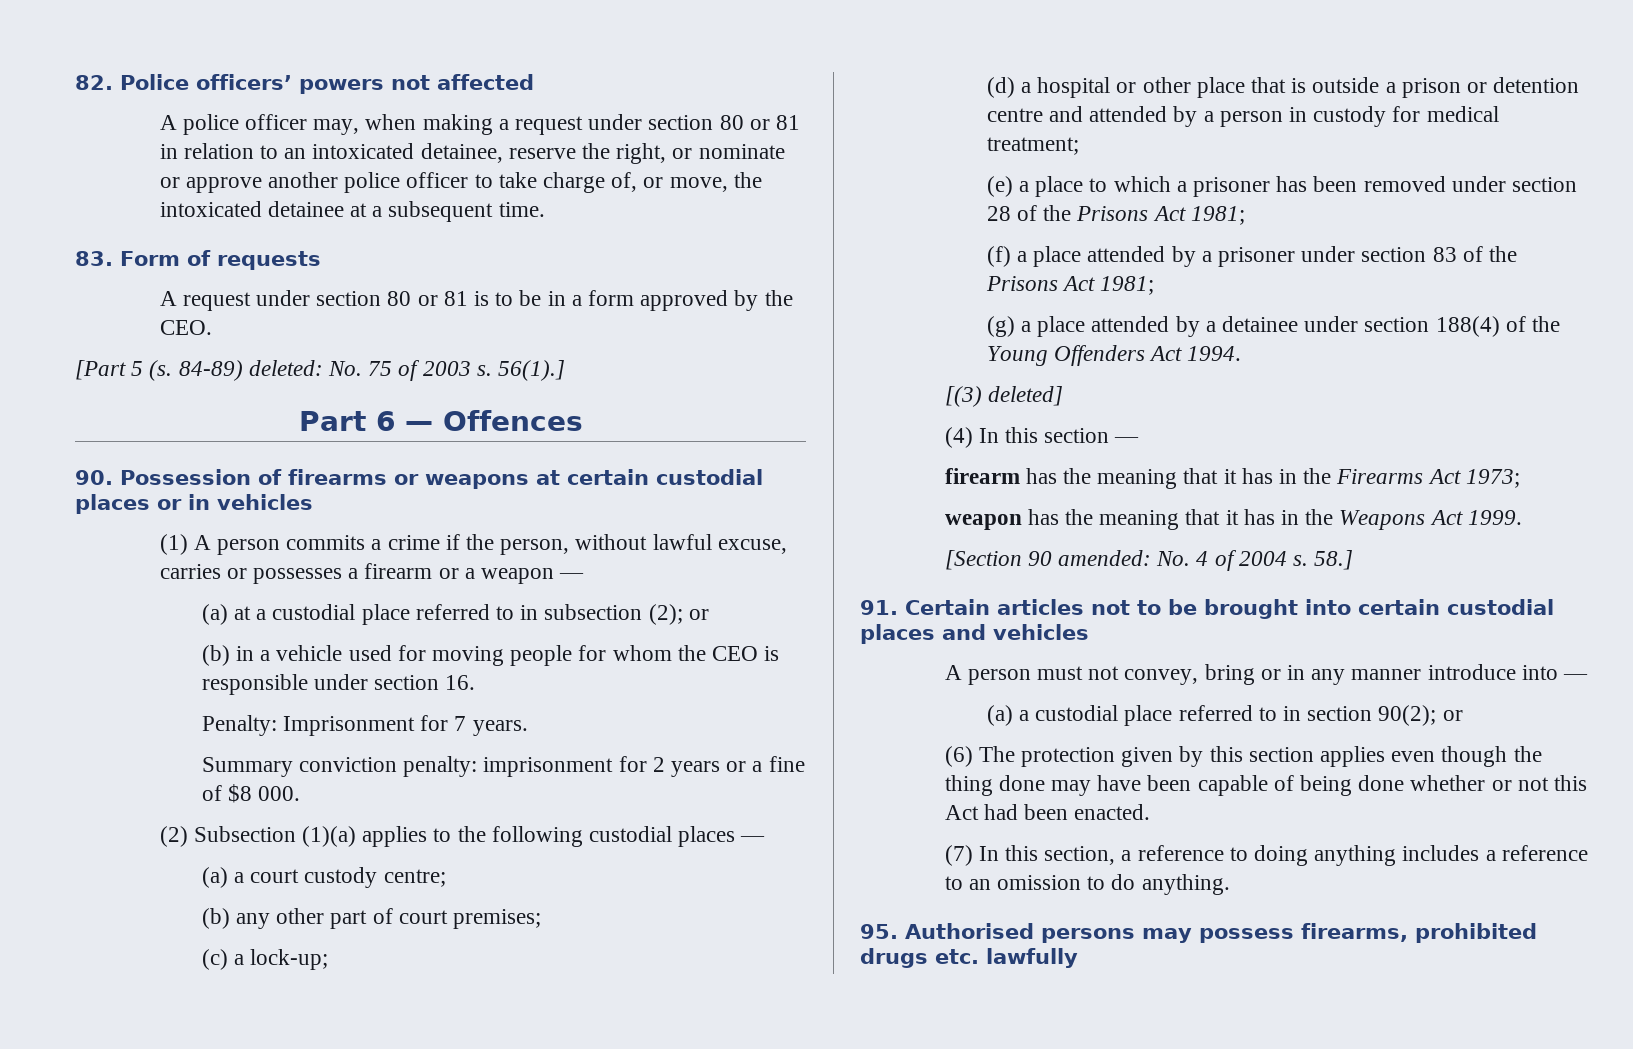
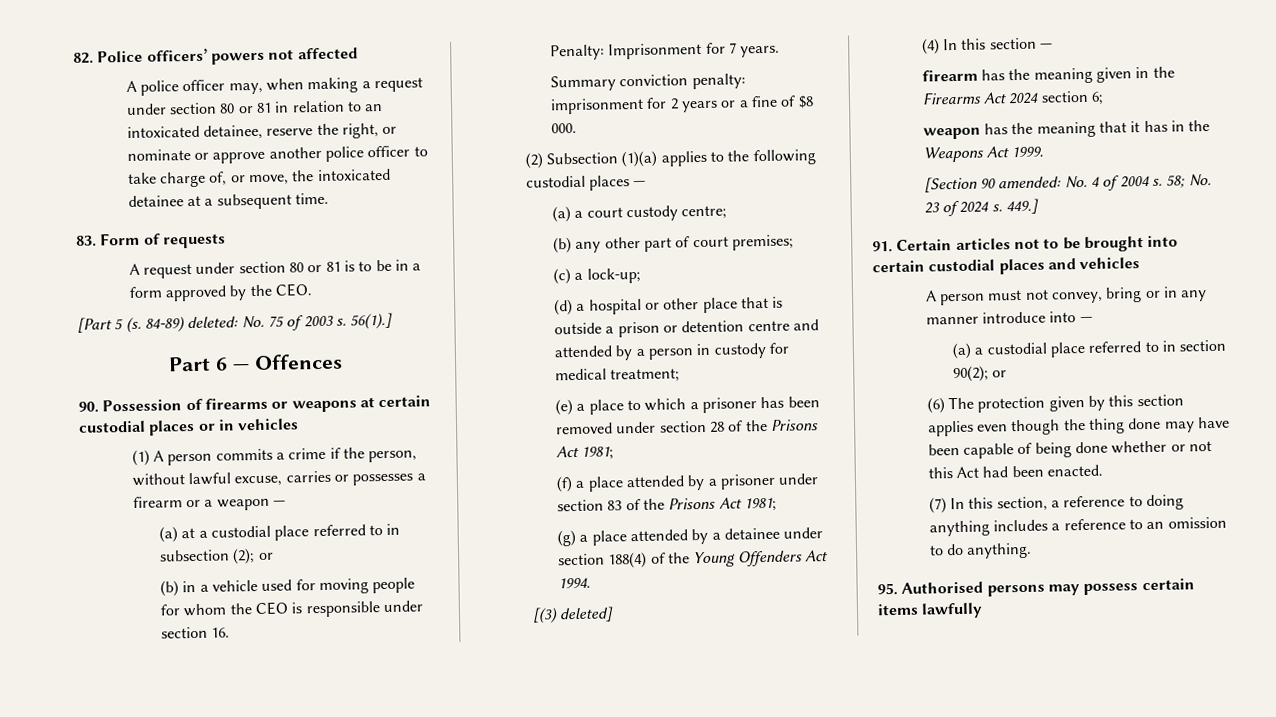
[1183,468,1273,484] that it has -> [1096,67,1133,83] given
[1465,469,1520,488] 1973; -> [1008,90,1105,105] 2024 section 6;
[1314,550,1354,570] 58.] -> [1166,173,1212,188] [923,198,1040,217] 58; No. 23 of 2024 s. 449.]
[1300,923,1537,943] [860,948,979,968] firearms, prohibited drugs etc. -> [1141,578,1195,591] [877,603,919,616] certain items

